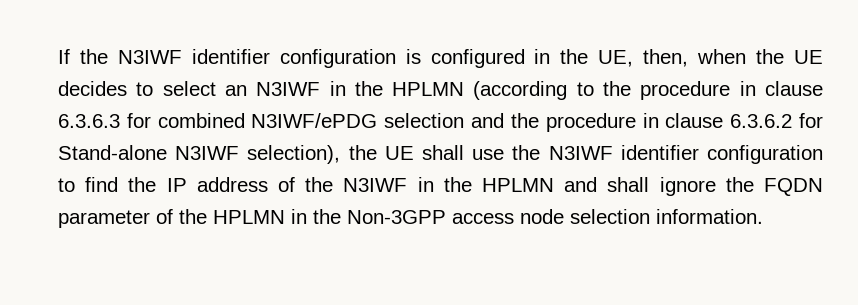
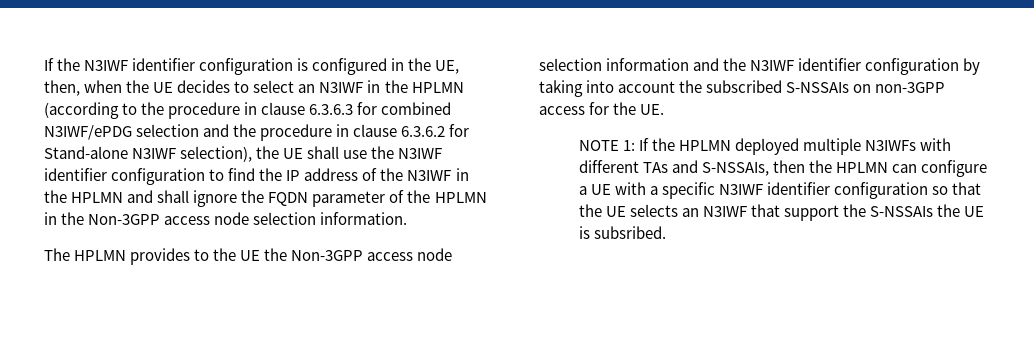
(763, 216) none -> [44,248,453,265] [539,58,981,75] [539,80,946,97] [539,102,665,115] [578,138,951,155] [578,160,987,177] [578,182,982,199] [578,204,985,221] [578,226,666,239] // The HPLMN provides to the UE the Non-3GPP access node selection information and the N3IWF identifier configuration by taking into account the subscribed S-NSSAIs on non-3GPP access for the UE. // NOTE 1: If the HPLMN deployed multiple N3IWFs with different TAs and S-NSSAIs, then the HPLMN can configure a UE with a specific N3IWF identifier configuration so that the UE selects an N3IWF that support the S-NSSAIs the UE is subsribed.

